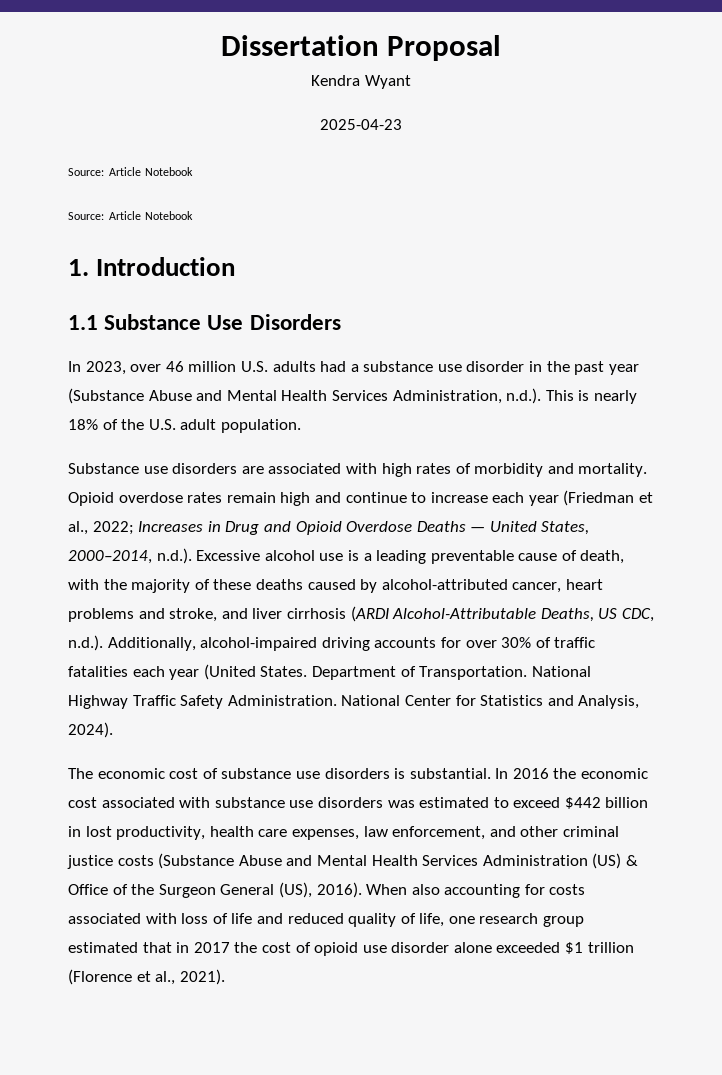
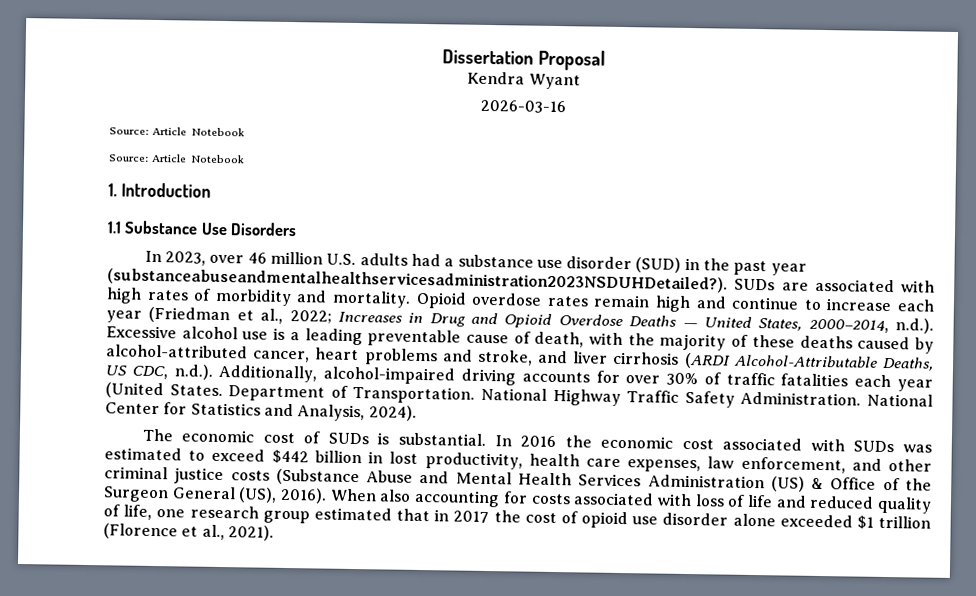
[320,119,402,130] 2025-04-23 -> [480,99,566,114] 2026-03-16
(525, 366) none -> [635,257,682,273] (SUD)
[68,388,637,404] [68,419,301,433] [68,463,238,474] (Substance Abuse and Mental Health Services Administration, n.d.). This is nearly 18% of the U.S. adult population. // Substance use disorders -> [107,268,776,293] (substanceabuseandmentalhealthservicesadministration2023NSDUHDetailed?). SUDs
[221,768,390,779] substance use disorders -> [327,432,369,445] SUDs
[214,797,383,808] substance use disorders -> [853,440,895,453] SUDs

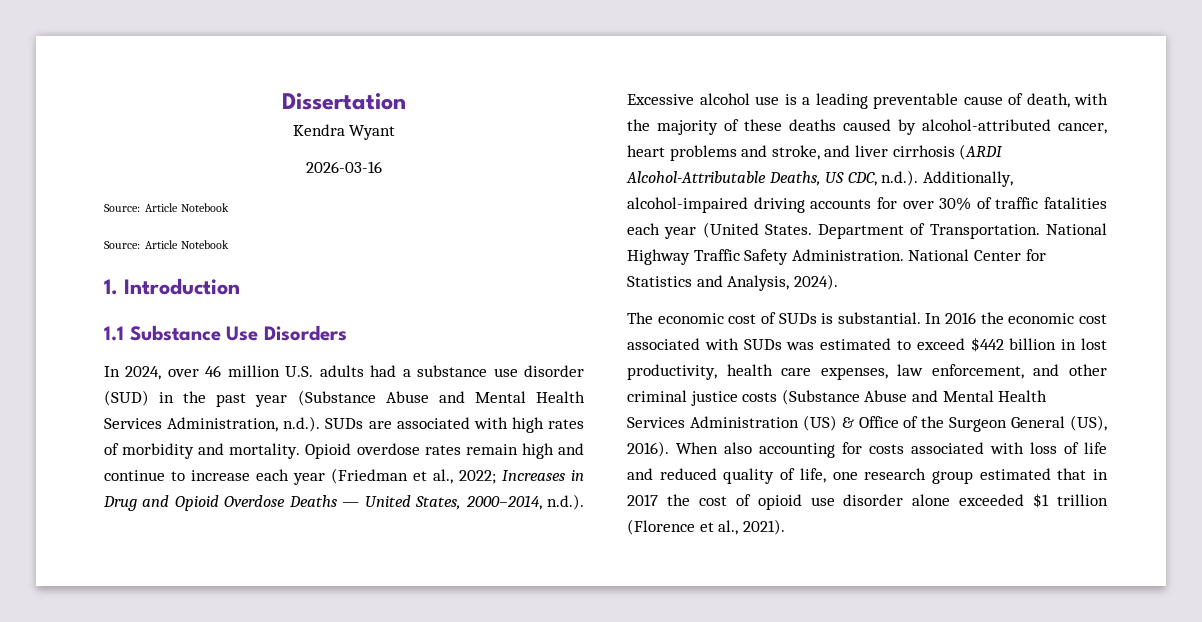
[537,49,606,71] Proposal -> (406, 101) none
[164,251,206,266] 2023, -> [125,366,162,380] 2024,
[107,268,728,293] (substanceabuseandmentalhealthservicesadministration2023NSDUHDetailed?). -> [297,390,585,406] [104,416,321,432] (Substance Abuse and Mental Health Services Administration, n.d.).

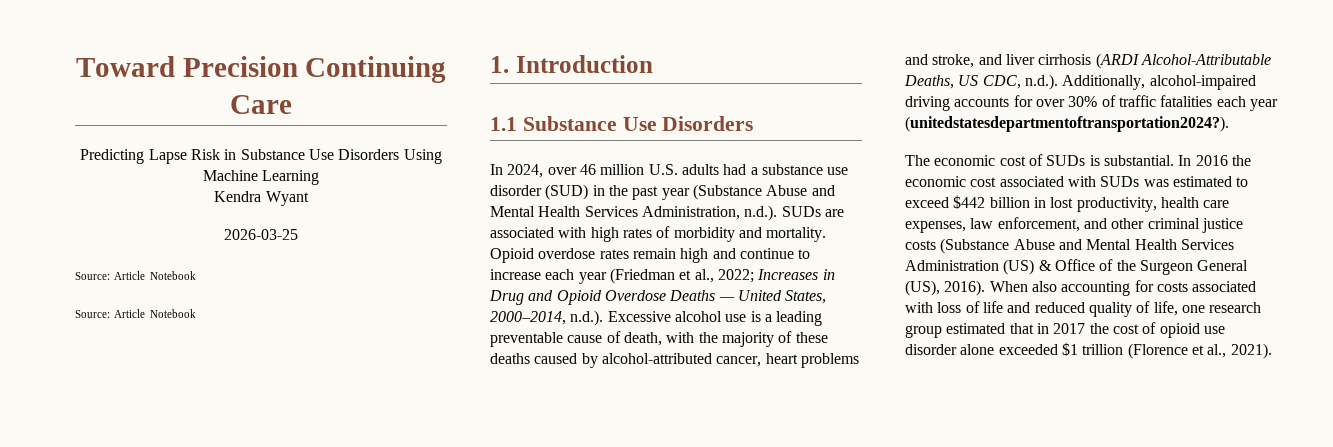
[282,93,406,110] Dissertation -> [75,56,447,83] [230,95,292,114] [80,149,442,164] [202,170,320,185] Toward Precision Continuing Care // Predicting Lapse Risk in Substance Use Disorders Using Machine Learning
[306,161,382,173] 2026-03-16 -> [224,229,298,240] 2026-03-25
[702,222,1107,239] [627,249,1046,265] [627,274,838,291] (United States. Department of Transportation. National Highway Traffic Safety Administration. National Center for Statistics and Analysis, 2024). -> [905,116,1229,132] (unitedstatesdepartmentoftransportation2024?).

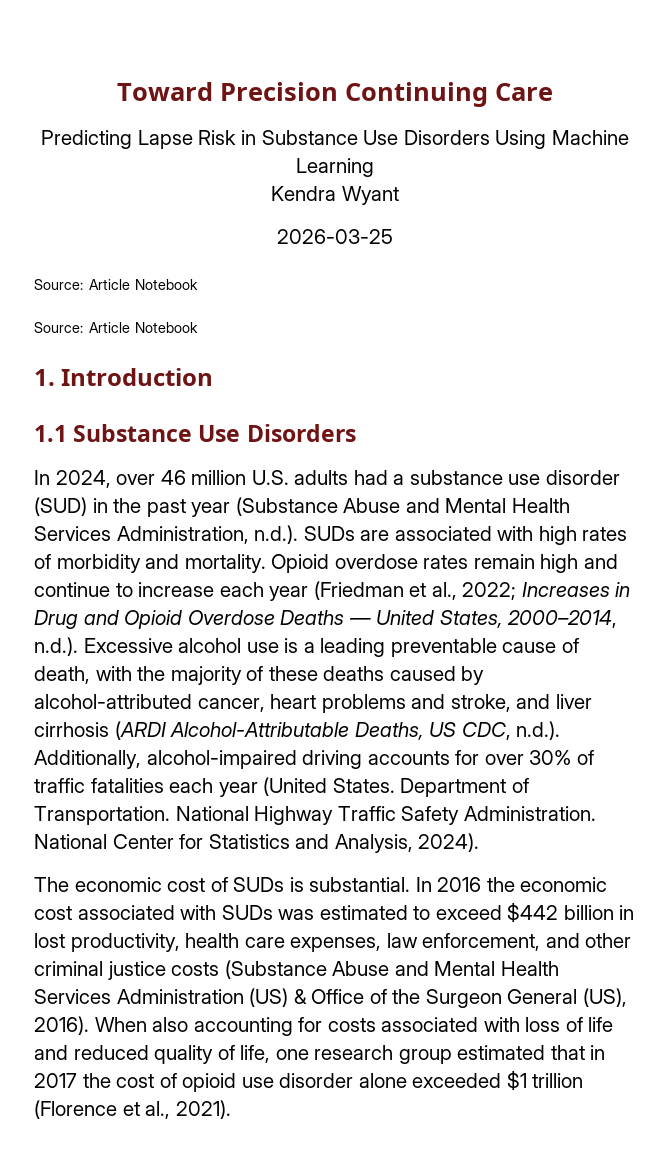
[905,116,1229,132] (unitedstatesdepartmentoftransportation2024?). -> [263,777,529,797] [34,806,596,825] [34,833,480,853] (United States. Department of Transportation. National Highway Traffic Safety Administration. National Center for Statistics and Analysis, 2024).

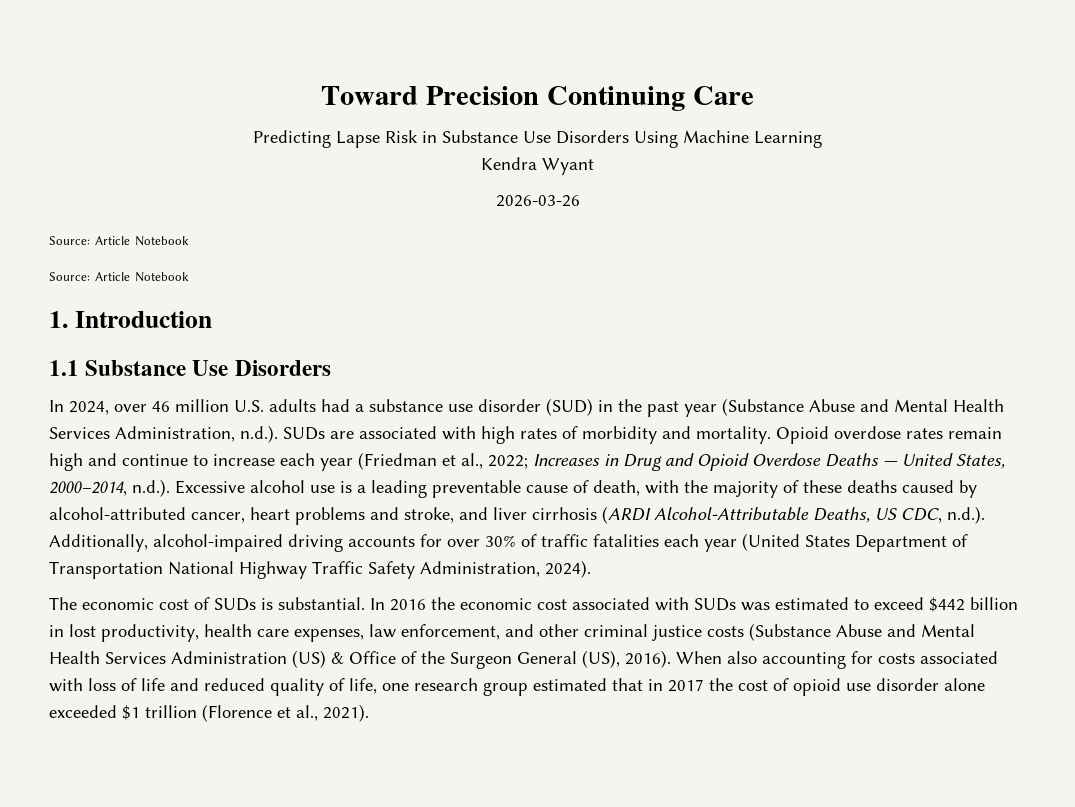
[277,229,393,244] 2026-03-25 -> [495,195,580,207] 2026-03-26
[332,778,395,793] States. -> [805,535,850,547] States
[34,806,170,825] Transportation. -> [49,561,163,579] Transportation
[463,806,596,821] [34,834,413,853] Administration. National Center for Statistics and Analysis, -> [420,561,540,577] Administration,

